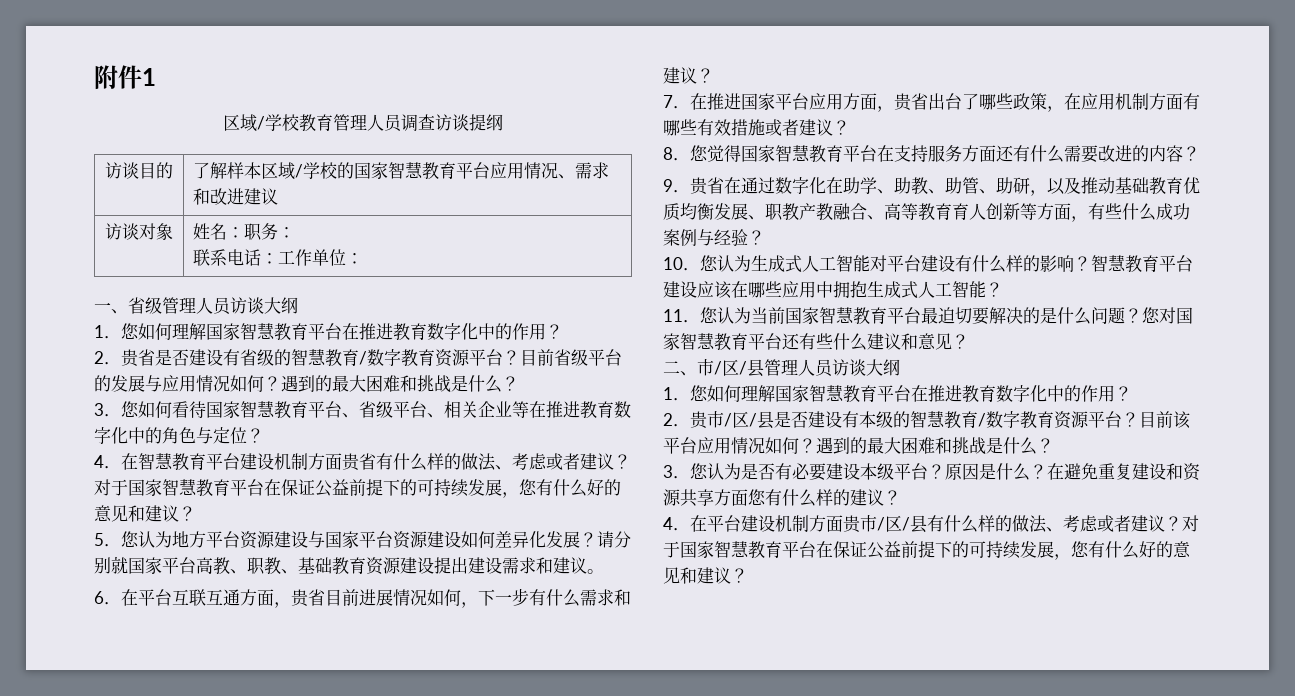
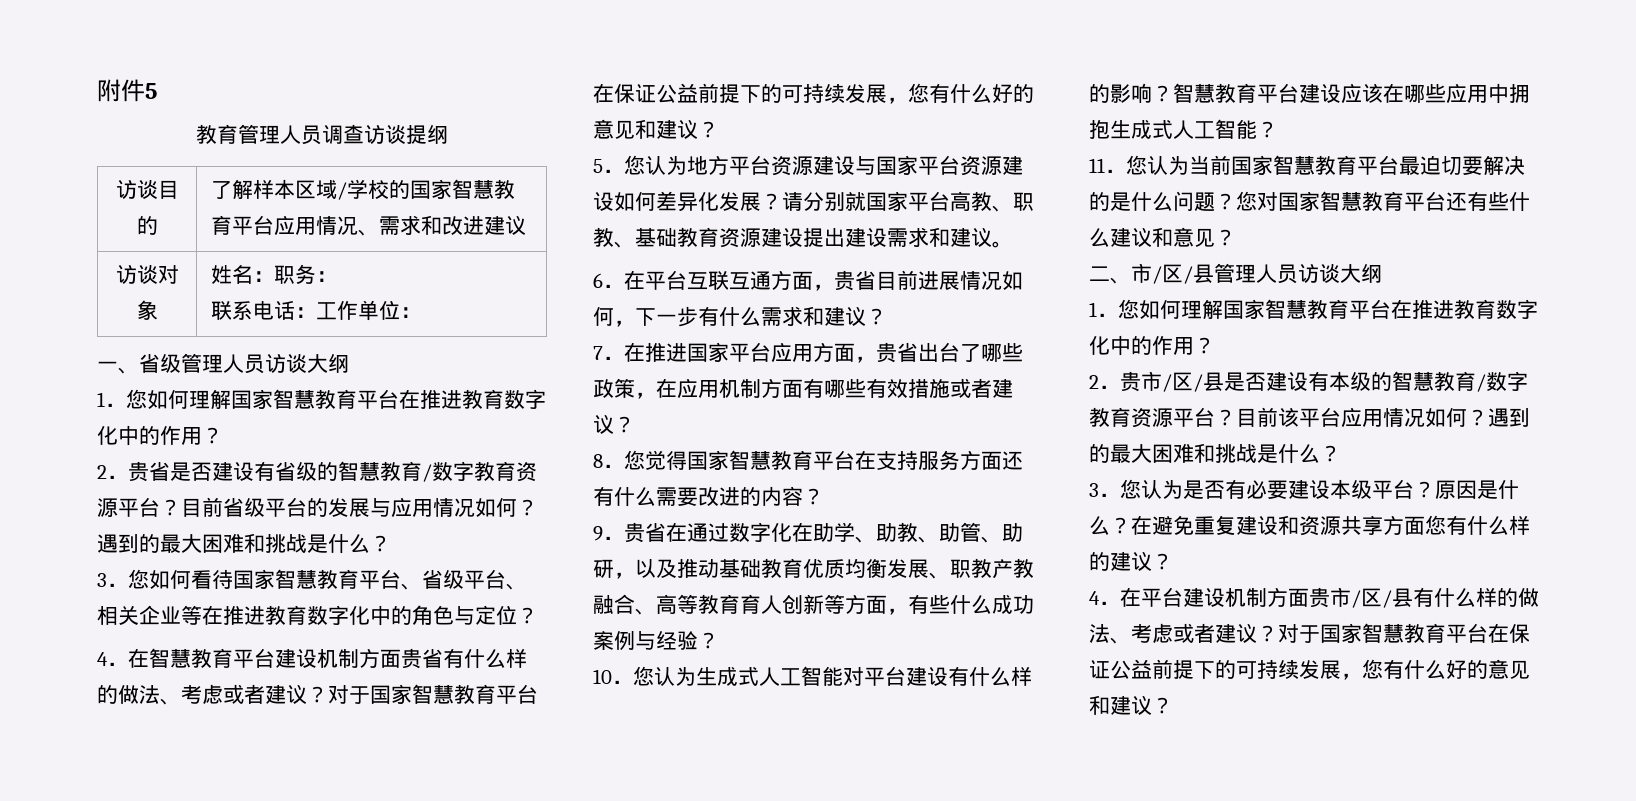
[142,68,156,86] [223,114,300,132] 1 // 区域/学校 -> [145,83,157,99] 5 //

